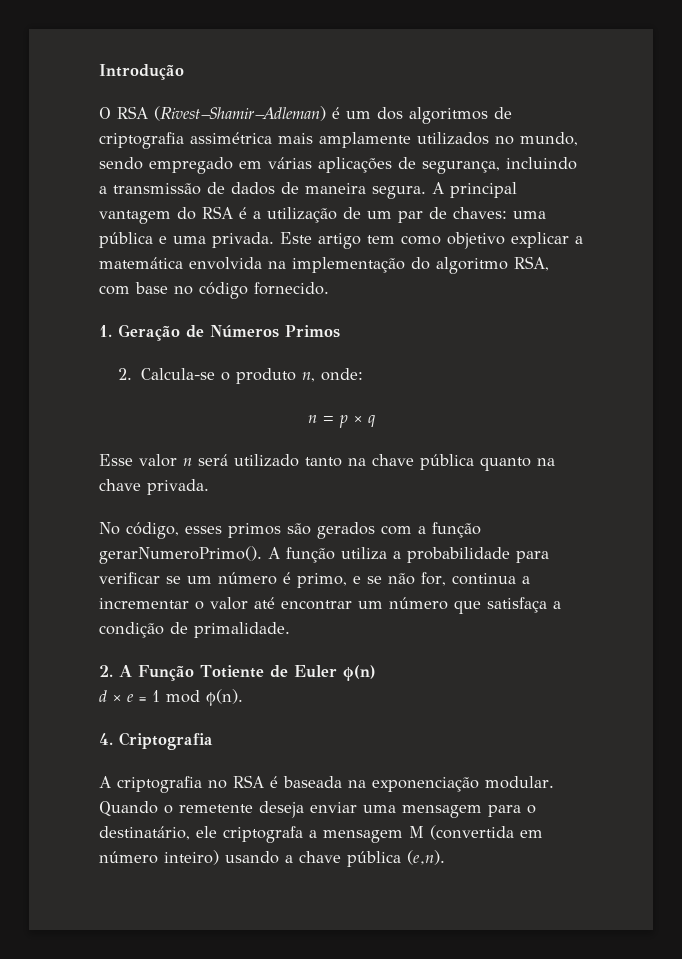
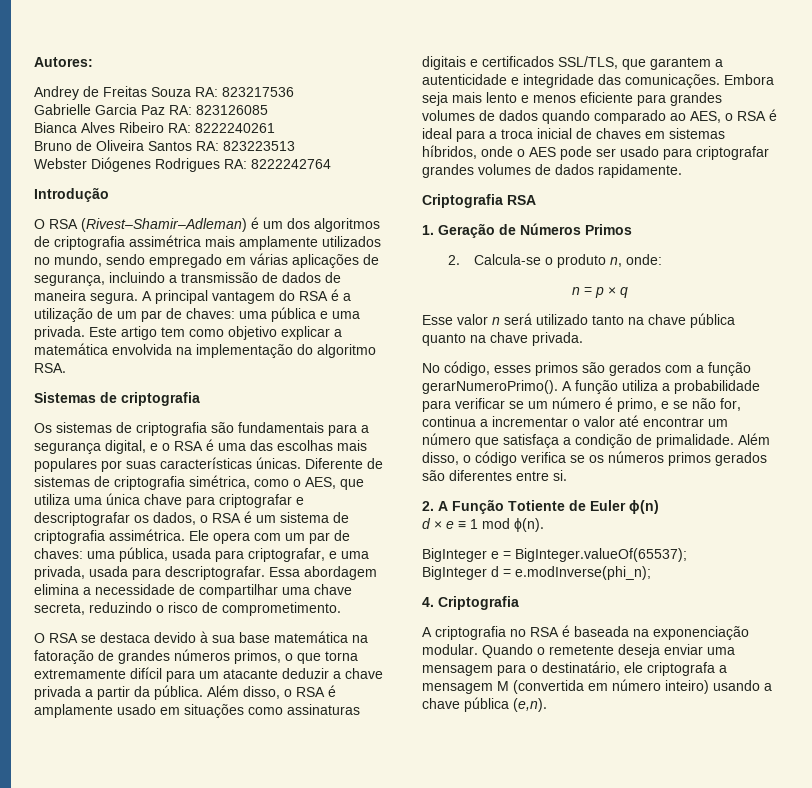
(99, 72) none -> [34,57,93,67] [34,86,294,100] [34,104,268,115] [34,122,275,133] [34,140,295,151] [34,157,331,172] Autores: // Andrey de Freitas Souza RA: 823217536 // Gabrielle Garcia Paz RA: 823126085 // Bianca Alves Ribeiro RA: 8222240261 // Bruno de Oliveira Santos RA: 823223513 // Webster Diógenes Rodrigues RA: 8222242764 //
[514,256,549,271] [99,282,329,299] RSA, com base no código fornecido. -> [34,363,66,373] [34,392,200,406] [34,422,369,436] [34,439,367,454] [34,457,383,472] [34,475,364,490] [34,493,304,508] [34,511,349,526] [34,529,350,544] [34,547,369,562] [34,566,377,580] [34,584,352,598] [34,602,341,616] [34,631,368,643] [34,649,358,664] [34,667,383,682] [34,685,336,700] [34,704,360,718] [422,56,723,70] [422,74,774,88] [422,92,722,106] [422,109,777,124] [422,128,725,142] [422,145,769,160] [422,164,682,178] [422,194,536,208] RSA. // Sistemas de criptografia // Os sistemas de criptografia são fundamentais para a segurança digital, e o RSA é uma das escolhas mais populares por suas características únicas. Diferente de sistemas de criptografia simétrica, como o AES, que utiliza uma única chave para criptografar e descriptografar os dados, o RSA é um sistema de criptografia assimétrica. Ele opera com um par de chaves: uma pública, usada para criptografar, e uma privada, usada para descriptografar. Essa abordagem elimina a necessidade de compartilhar uma chave secreta, reduzindo o risco de comprometimento. // O RSA se destaca devido à sua base matemática na fatoração de grandes números primos, o que torna extremamente difícil para um atacante deduzir a chave privada a partir da pública. Além disso, o RSA é amplamente usado em situações como assinaturas digitais e certificados SSL/TLS, que garantem a autenticidade e integridade das comunicações. Embora seja mais lento e menos eficiente para grandes volumes de dados quando comparado ao AES, o RSA é ideal para a troca inicial de chaves em sistemas híbridos, onde o AES pode ser usado para criptografar grandes volumes de dados rapidamente. // Criptografia RSA
(290, 630) none -> [738,433,770,445] [422,451,767,466] [422,470,567,481] Além disso, o código verifica se os números primos gerados são diferentes entre si.
(243, 697) none -> [422,548,687,562] [422,566,651,580] // BigInteger e = BigInteger.valueOf(65537); // BigInteger d = e.modInverse(phi_n);

